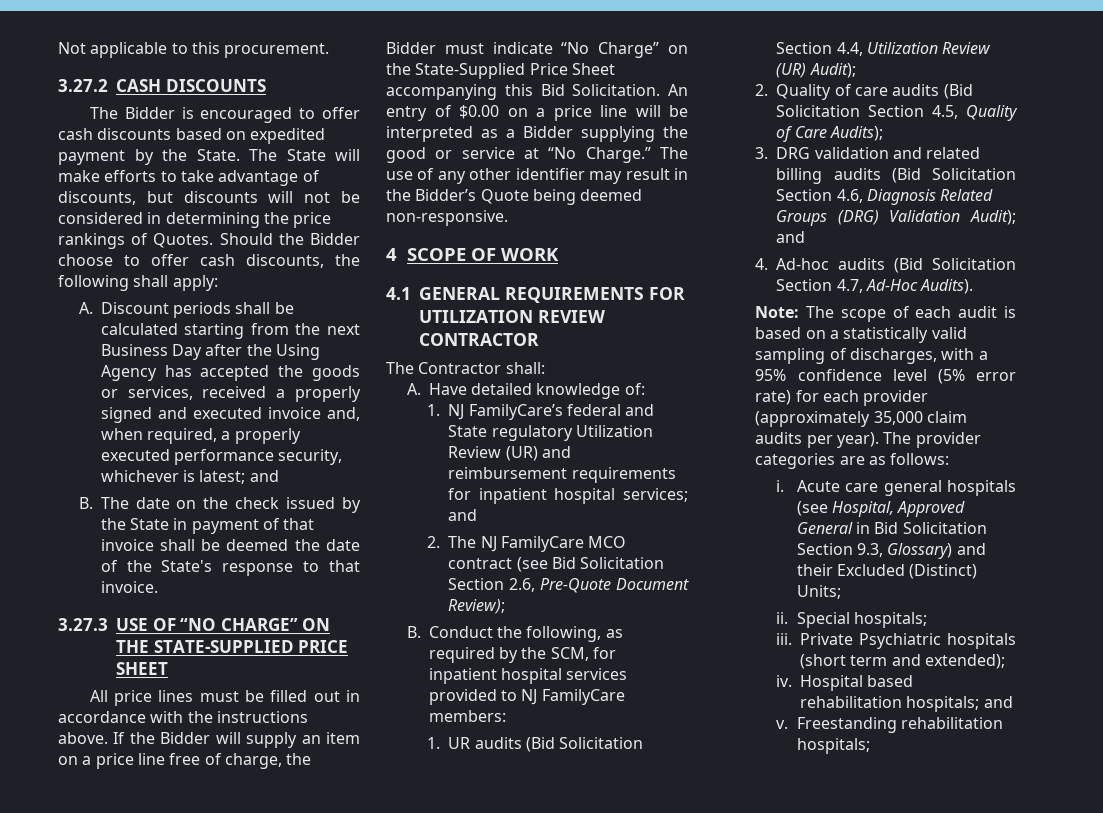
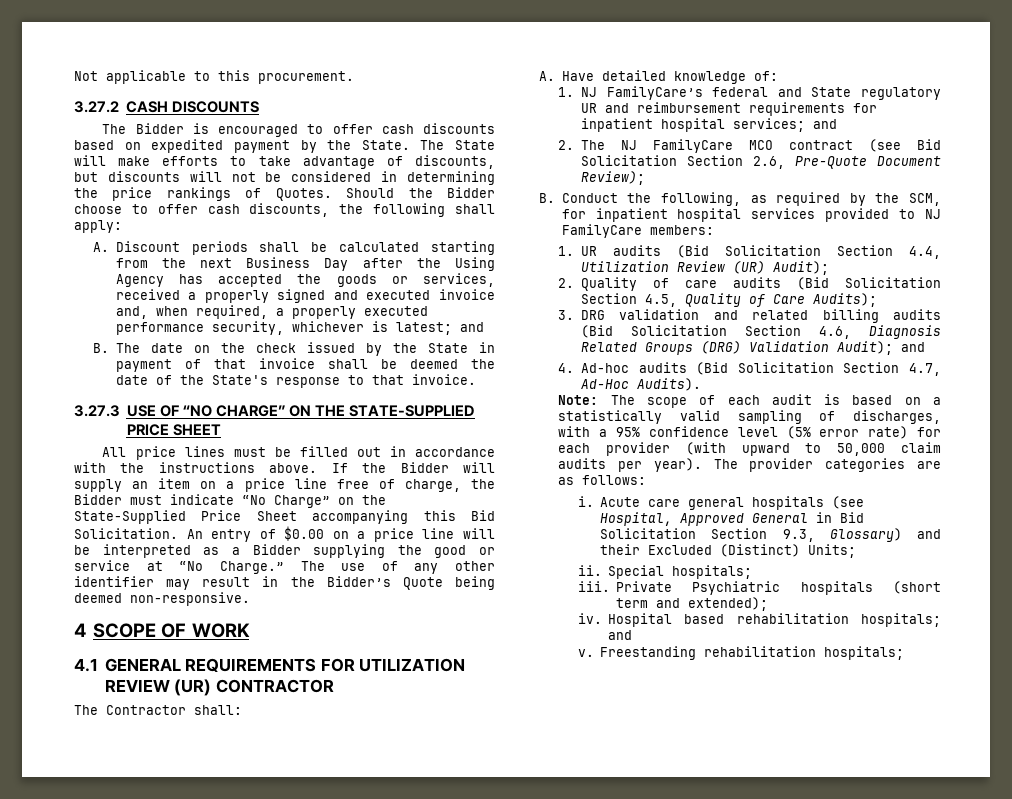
(605, 316) none -> [174,679,212,696] (UR)
[576,425,654,437] [448,446,538,461] Utilization Review (UR) -> [580,103,597,113] UR
[755,411,923,427] (approximately 35,000 -> [685,442,886,456] (with upward to 50,000

